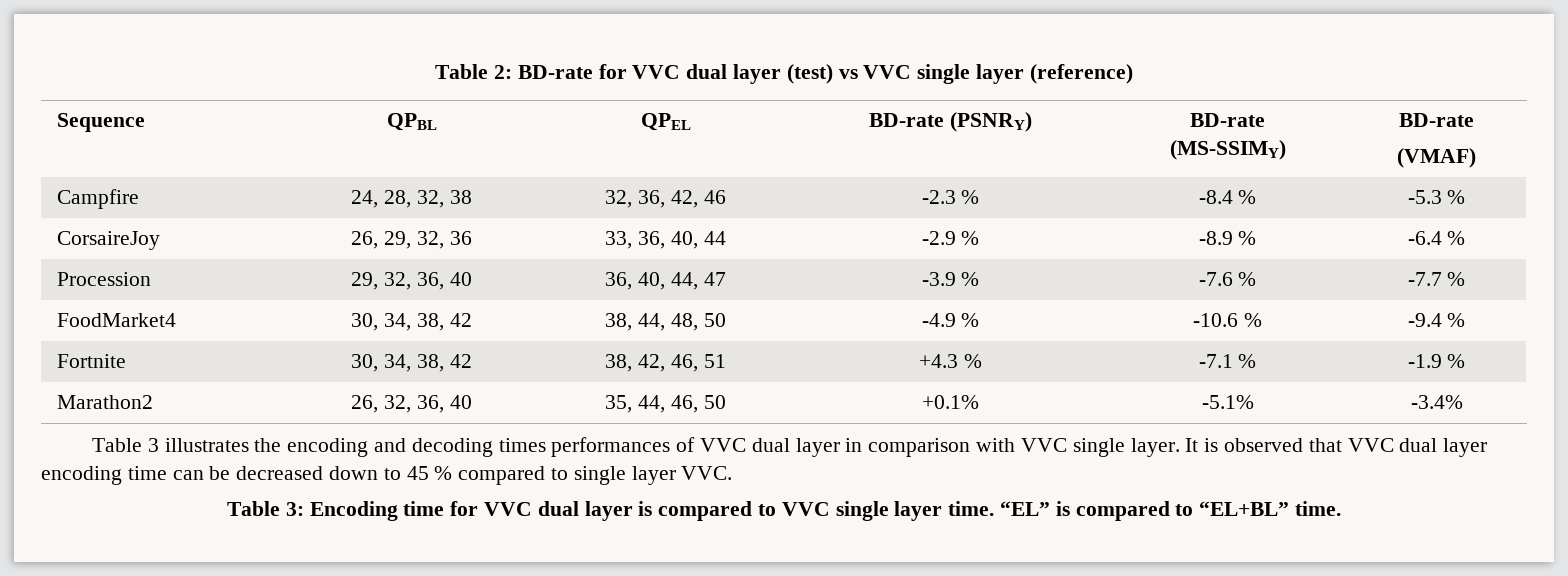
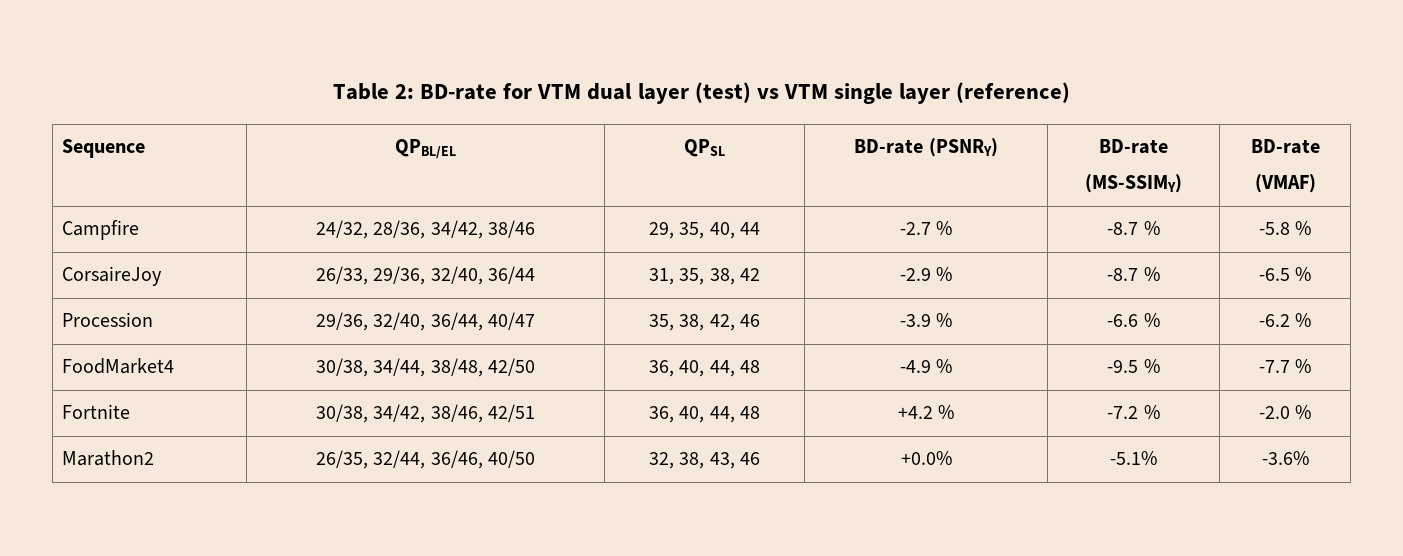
[632,65,681,79] VVC -> [537,84,582,99] VTM
[863,65,912,79] VVC -> [783,84,828,99] VTM
[386,113,437,131] [640,113,691,131] QPBL | QPEL -> [395,139,456,159] [684,139,726,157] QPBL/EL | QPSL
[351,190,472,208] [605,190,726,208] [921,190,980,204] [1198,190,1257,204] [1407,190,1442,204] 24, 28, 32, 38 | 32, 36, 42, 46 | -2.3 % | -8.4 % | -5.3 -> [315,220,536,239] [648,222,761,239] [899,221,953,235] [1107,221,1160,235] [1258,222,1290,235] 24/32, 28/36, 34/42, 38/46 | 29, 35, 40, 44 | -2.7 % | -8.7 % | -5.8
[351,231,472,249] [605,231,726,249] 26, 29, 32, 36 | 33, 36, 40, 44 -> [315,266,536,285] [648,268,761,285] 26/33, 29/36, 32/40, 36/44 | 31, 35, 38, 42
[1198,231,1257,245] [1407,231,1442,245] -8.9 % | -6.4 -> [1107,267,1160,281] [1258,268,1290,281] -8.7 % | -6.5
[351,272,472,290] [605,272,726,290] [921,272,980,286] [1198,272,1233,286] 29, 32, 36, 40 | 36, 40, 44, 47 | -3.9 % | -7.6 -> [315,312,536,331] [648,314,761,331] [899,313,953,327] [1107,313,1160,327] [1258,313,1312,327] [61,358,174,374] [315,358,536,377] [648,360,761,377] [899,359,953,373] [1107,360,1139,373] 29/36, 32/40, 36/44, 40/47 | 35, 38, 42, 46 | -3.9 % | -6.6 % | -6.2 % // FoodMarket4 | 30/38, 34/44, 38/48, 42/50 | 36, 40, 44, 48 | -4.9 % | -9.5
[56,313,176,327] [351,313,472,331] [605,313,726,331] [921,313,980,327] [1193,313,1262,327] [1407,313,1466,327] [56,354,126,368] [351,354,472,372] [605,354,726,372] [919,354,982,368] [1198,354,1257,368] [1407,354,1466,368] [56,395,153,409] [351,395,472,413] [605,395,726,413] [922,395,979,409] [1201,395,1254,409] [1410,395,1463,409] [92,437,1488,457] [41,466,733,485] [226,501,1342,521] FoodMarket4 | 30, 34, 38, 42 | 38, 44, 48, 50 | -4.9 % | -10.6 % | -9.4 % // Fortnite | 30, 34, 38, 42 | 38, 42, 46, 51 | +4.3 % | -7.1 % | -1.9 % // Marathon2 | 26, 32, 36, 40 | 35, 44, 46, 50 | +0.1% | -5.1% | -3.4% // Table 3 illustrates the encoding and decoding times performances of VVC dual layer in comparison with VVC single layer. It is observed that VVC dual layer encoding time can be decreased down to 45 % compared to single layer VVC. // Table 3: Encoding time for VVC dual layer is compared to VVC single layer time. “EL” is compared to “EL+BL” time. -> [61,404,130,419] [315,404,536,423] [648,406,761,423] [897,405,955,419] [1107,405,1160,419] [1258,405,1312,419] [61,450,154,466] [315,450,536,469] [648,452,761,469] [900,451,952,465] [1110,451,1157,465] [1261,451,1309,465] Fortnite | 30/38, 34/42, 38/46, 42/51 | 36, 40, 44, 48 | +4.2 % | -7.2 % | -2.0 % // Marathon2 | 26/35, 32/44, 36/46, 40/50 | 32, 38, 43, 46 | +0.0% | -5.1% | -3.6%

